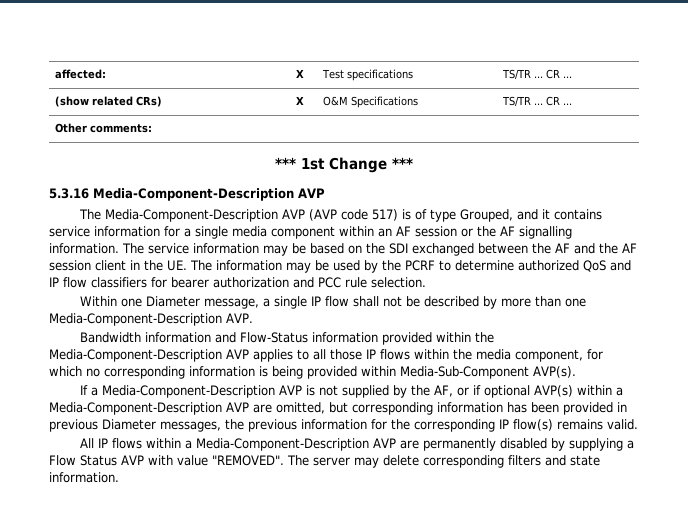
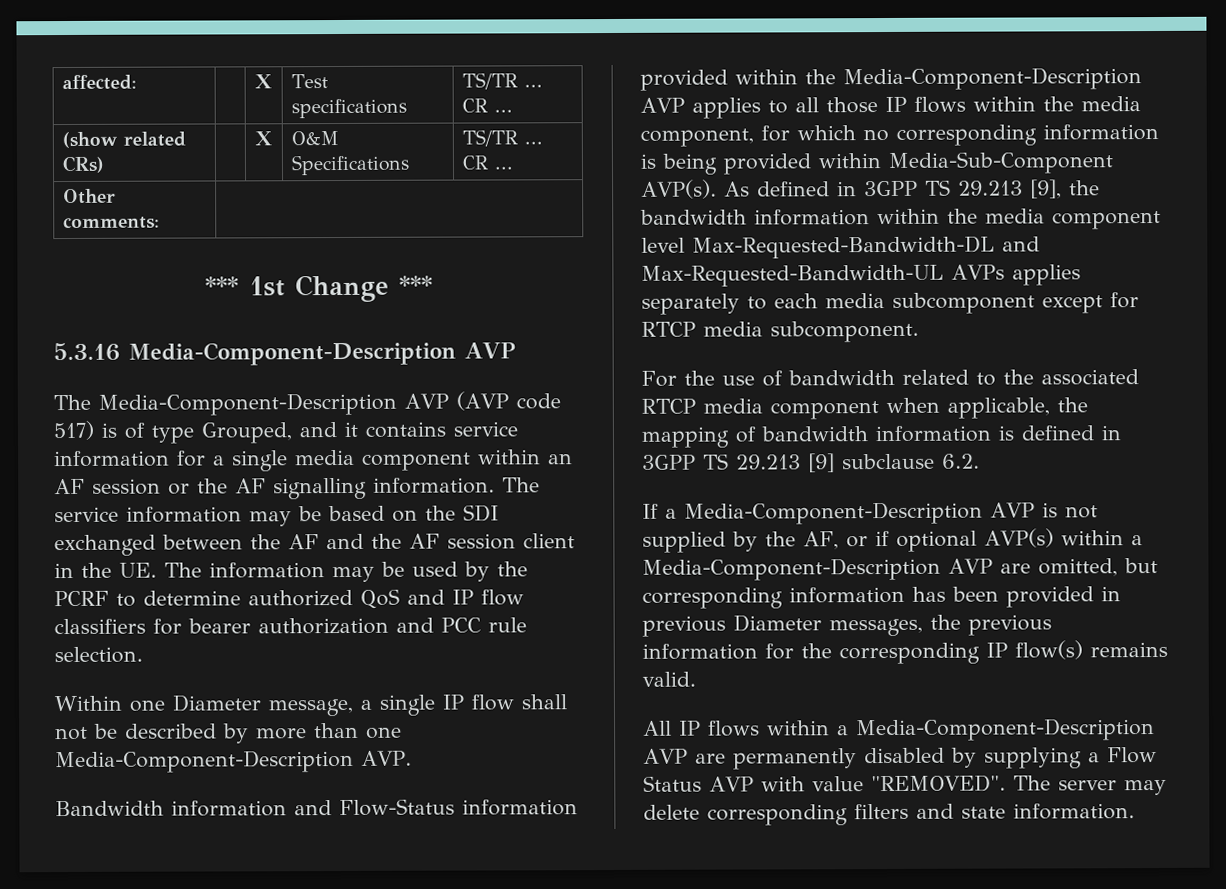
(576, 372) none -> [723,179,1100,199] [640,208,1161,230] [641,235,1040,259] [641,264,1081,287] [641,292,1139,315] [641,320,919,343] [641,369,1139,387] [641,397,1088,420] [641,425,1121,448] [642,453,980,473] As defined in 3GPP TS 29.213 [9], the bandwidth information within the media component level Max-Requested-Bandwidth-DL and Max-Requested-Bandwidth-UL AVPs applies separately to each media subcomponent except for RTCP media subcomponent. // For the use of bandwidth related to the associated RTCP media component when applicable, the mapping of bandwidth information is defined in 3GPP TS 29.213 [9] subclause 6.2.

